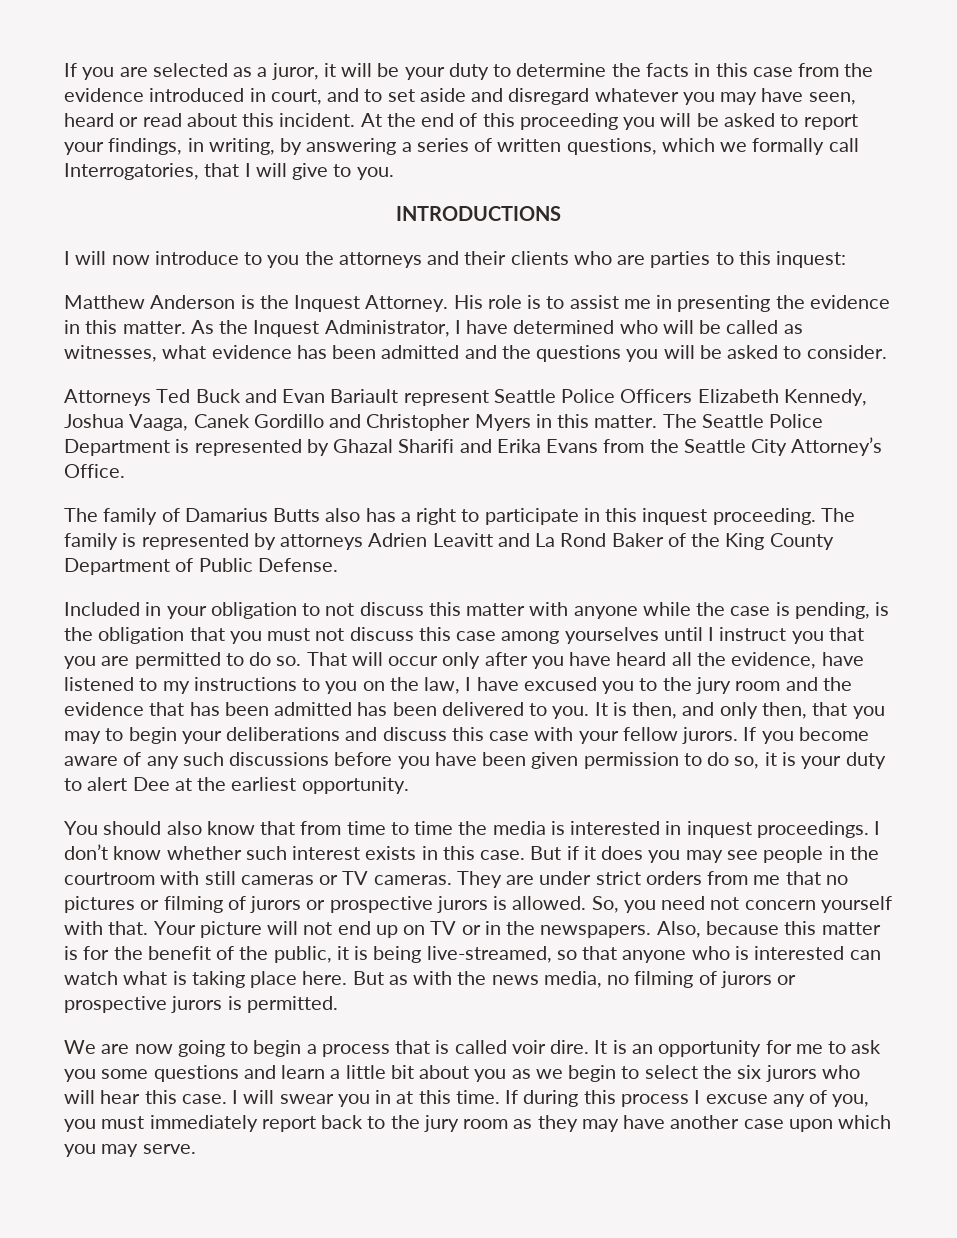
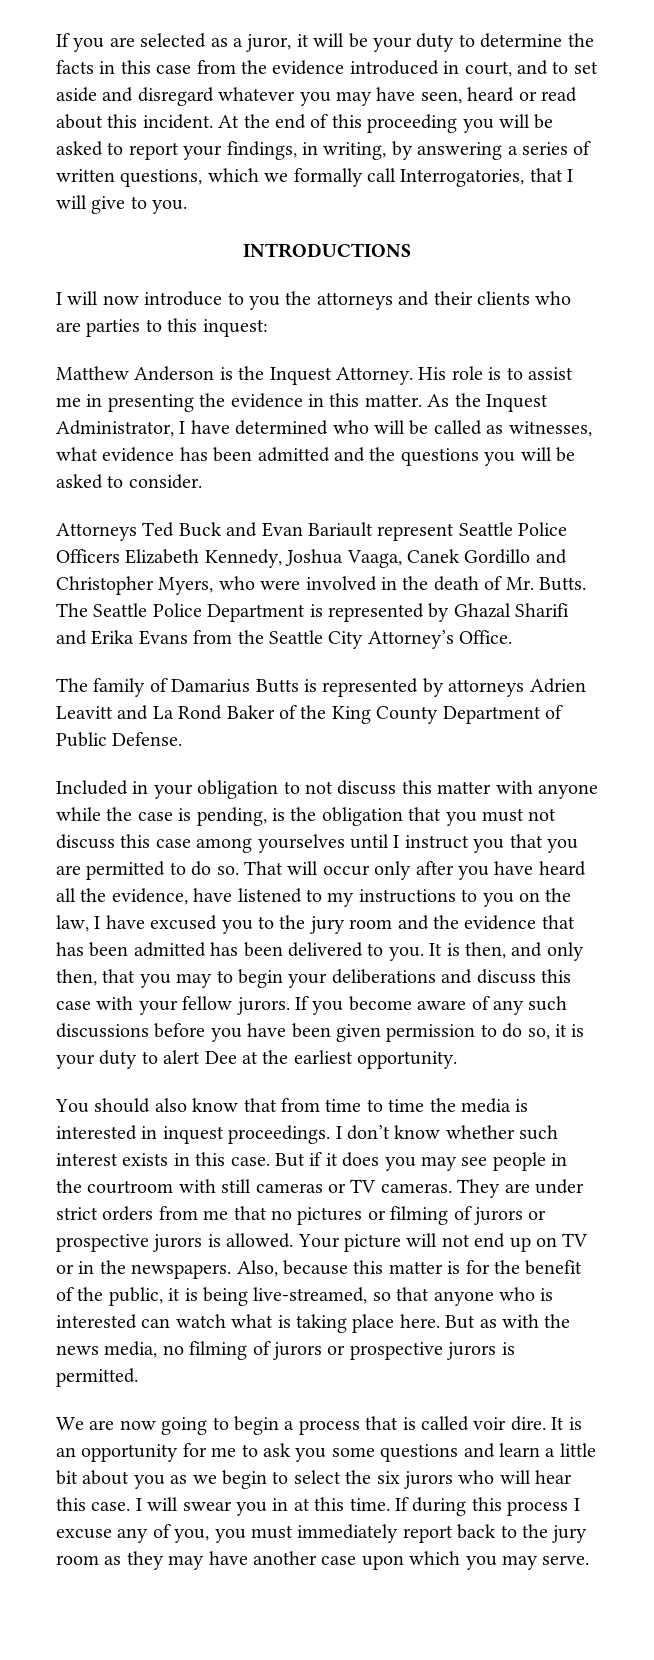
[474,414,658,431] Myers in this matter. -> [158,576,586,595] Myers, who were involved in the death of Mr. Butts.
[325,508,855,525] [64,533,118,550] also has a right to participate in this inquest proceeding. The family -> (299, 686) none
[591,896,892,913] [64,921,149,935] So, you need not concern yourself with that. -> (294, 1240) none

